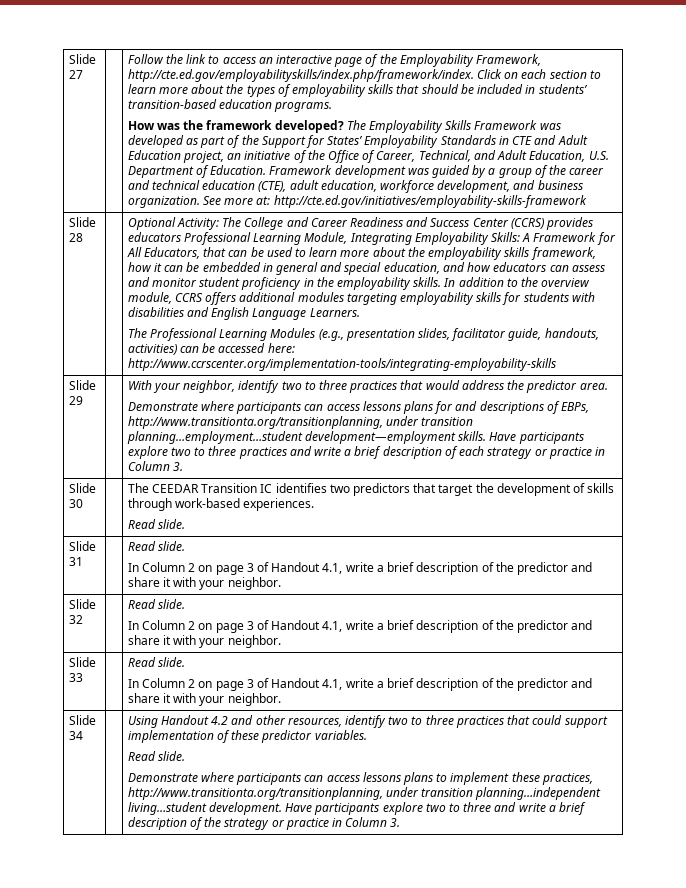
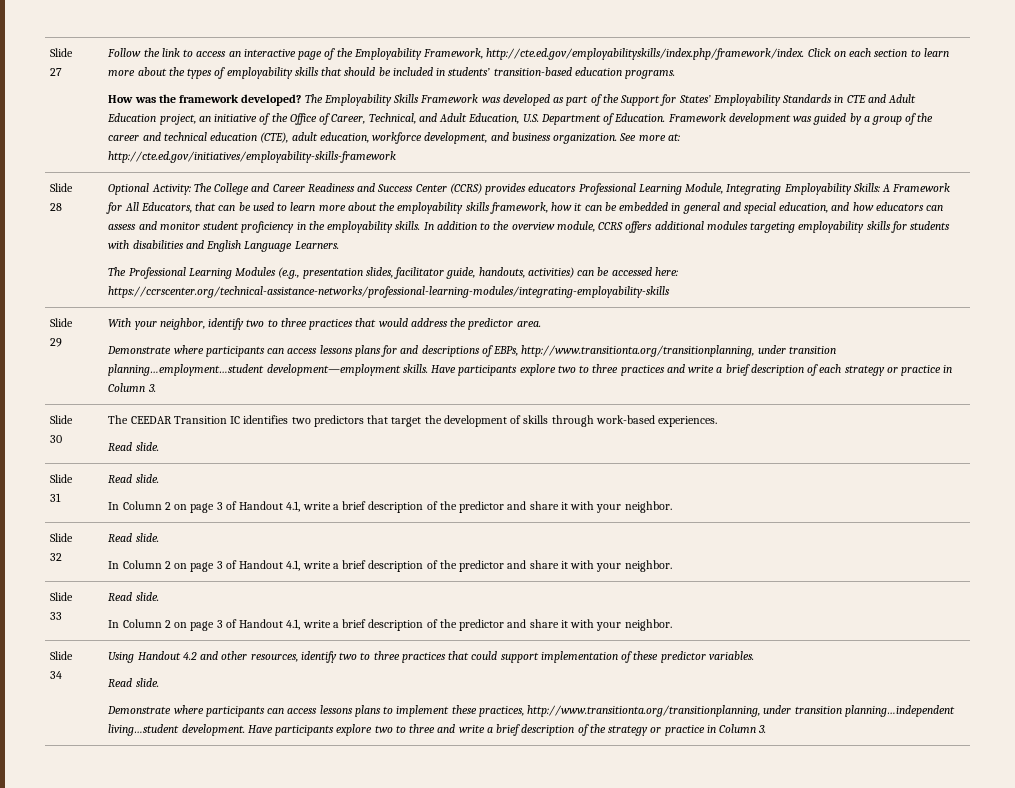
[127,358,556,371] http://www.ccrscenter.org/implementation-tools/integrating-employability-skills -> [108,286,671,298] https://ccrscenter.org/technical-assistance-networks/professional-learning-modules/integrating-employability-skills

